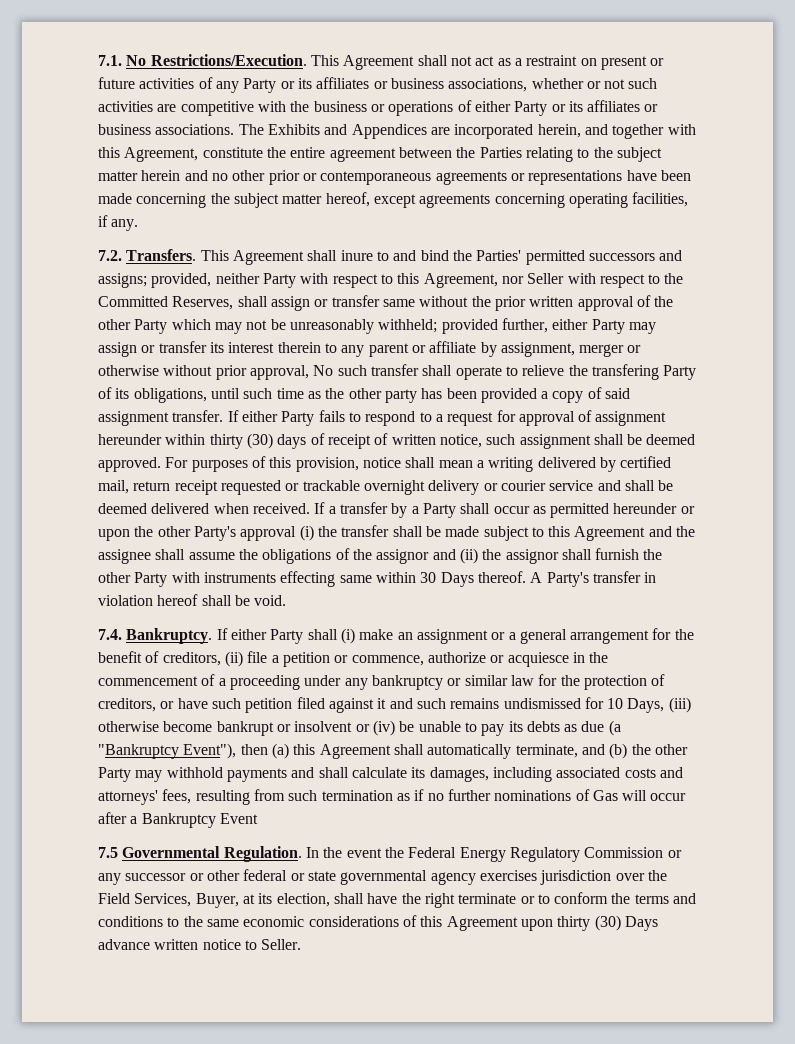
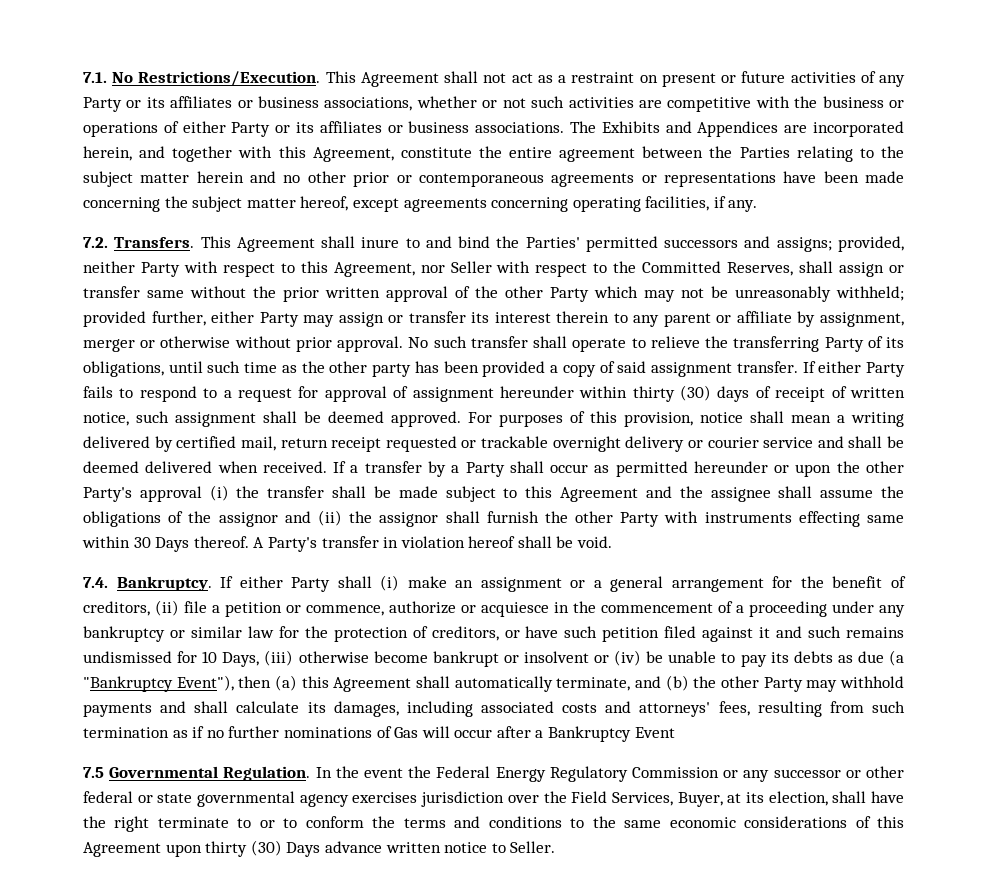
[249,365,309,380] approval, -> [337,336,404,352] approval.
[591,364,659,380] transfering -> [733,336,820,352] transferring
(517, 898) none -> [237,818,252,828] to

